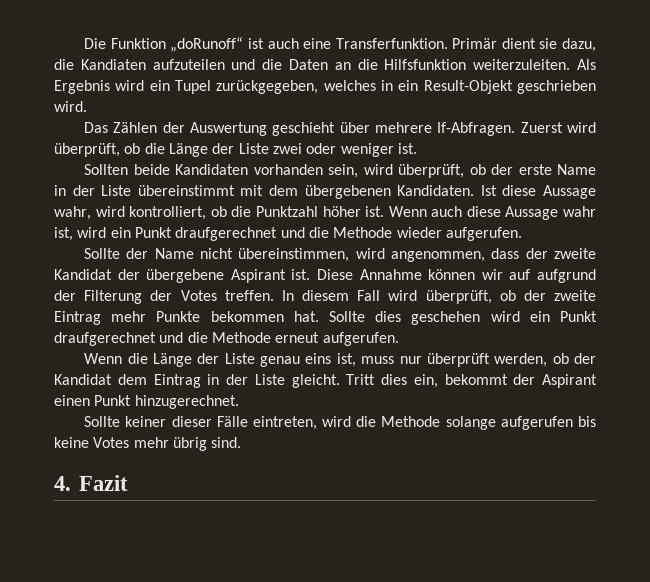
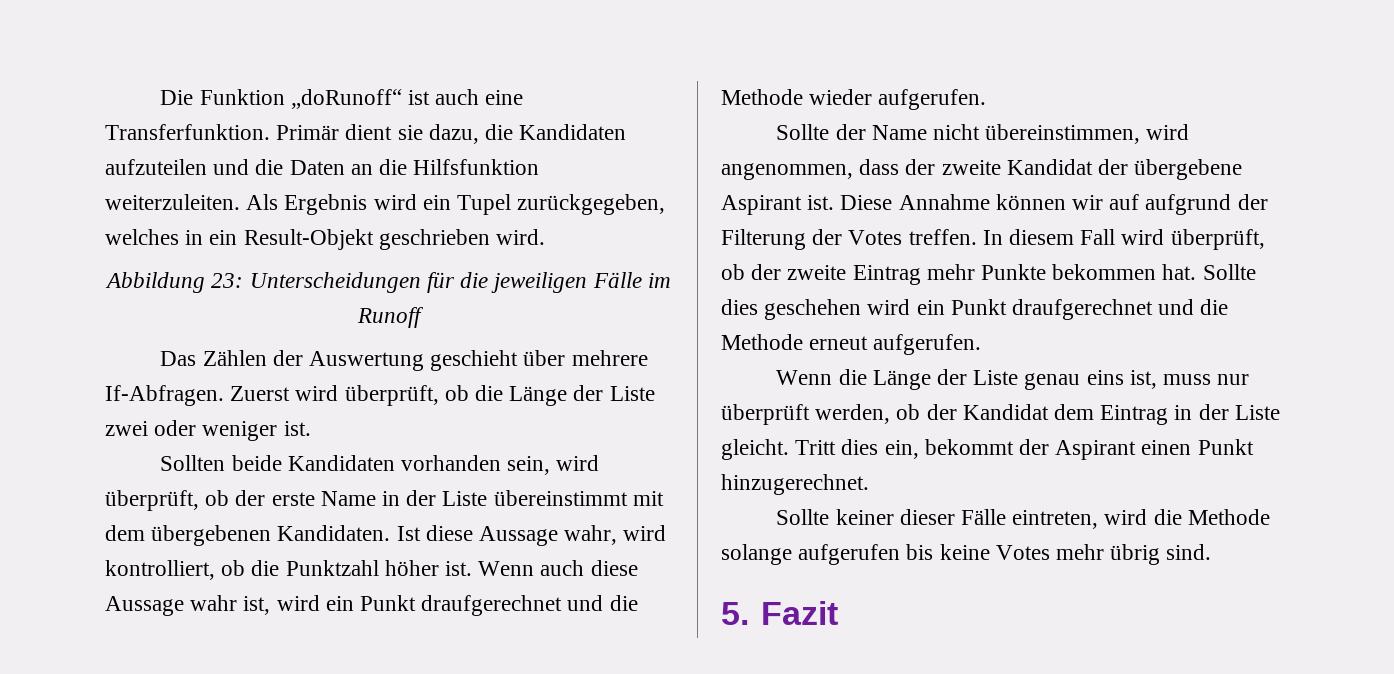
[80,59,146,70] Kandiaten -> [519,124,627,140] Kandidaten
(87, 106) none -> [105,272,671,293] [357,307,424,328] // Abbildung 23: Unterscheidungen für die jeweiligen Fälle im Runoff
[54,476,71,491] 4. -> [721,602,749,625] 5.

